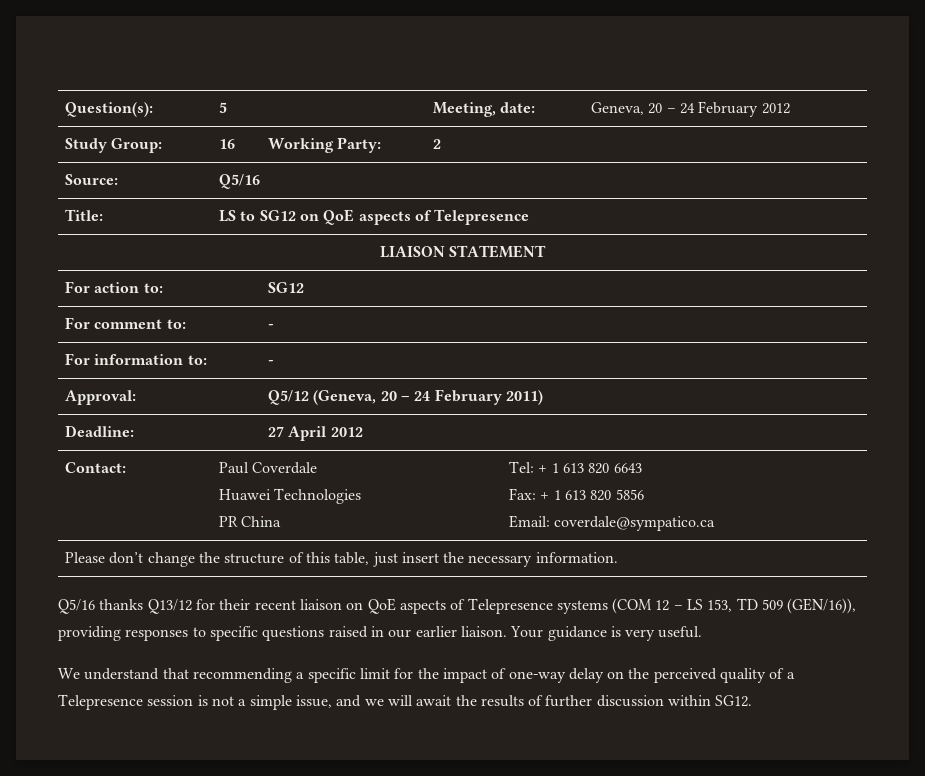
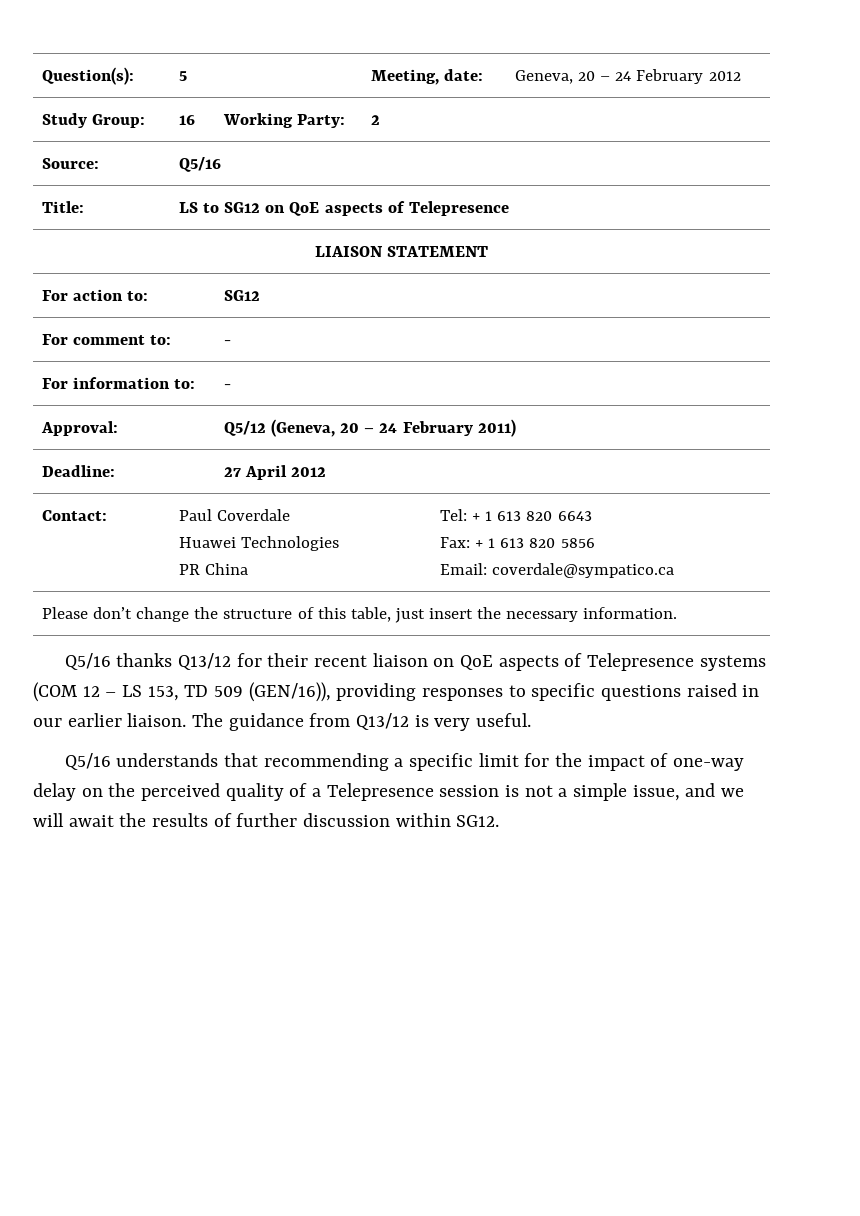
[510,626,607,641] Your guidance -> [192,713,410,731] The guidance from Q13/12
[58,668,160,680] We understand -> [64,753,219,770] Q5/16 understands

